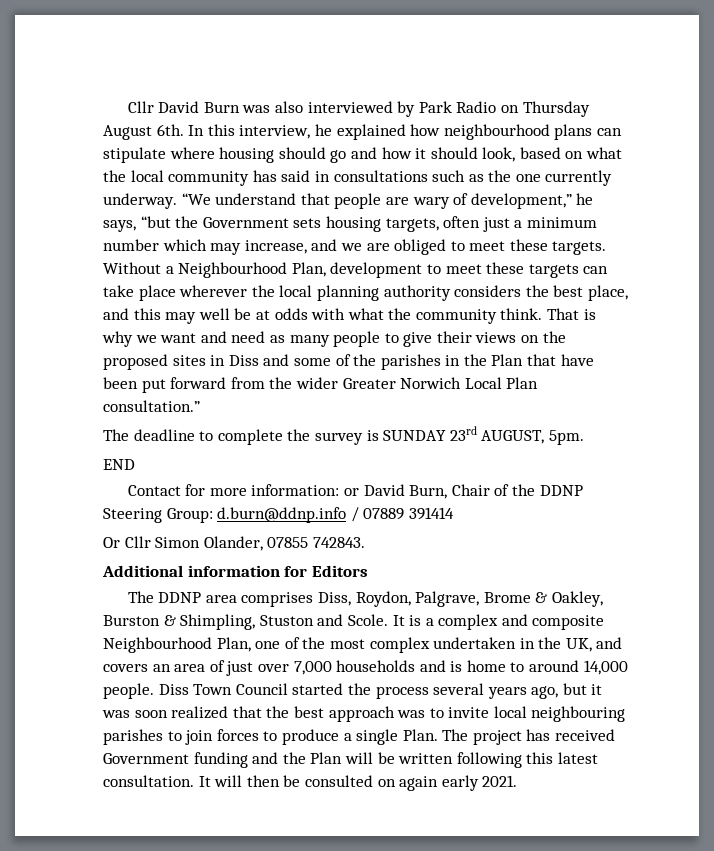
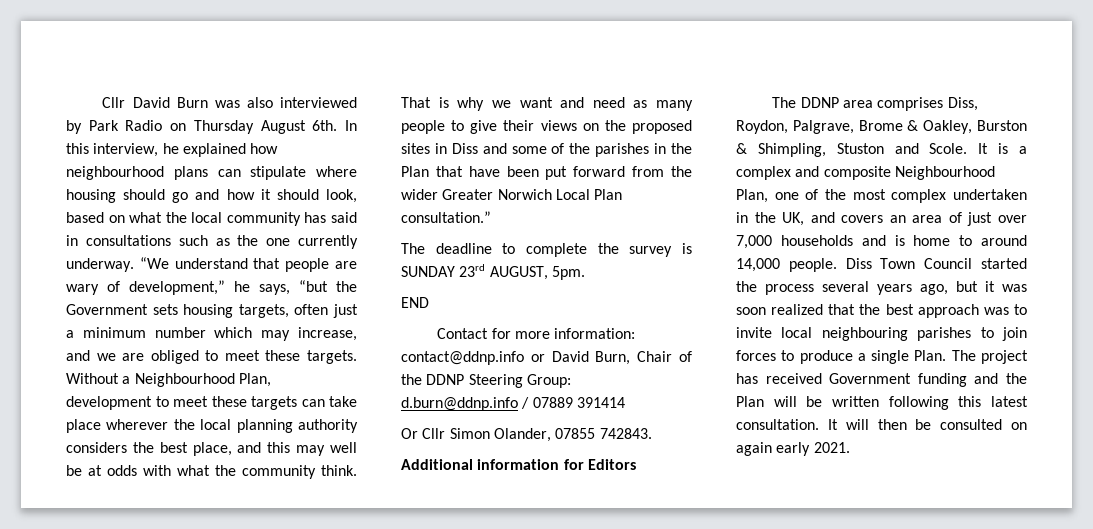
(340, 490) none -> [401,351,524,365] contact@ddnp.info

